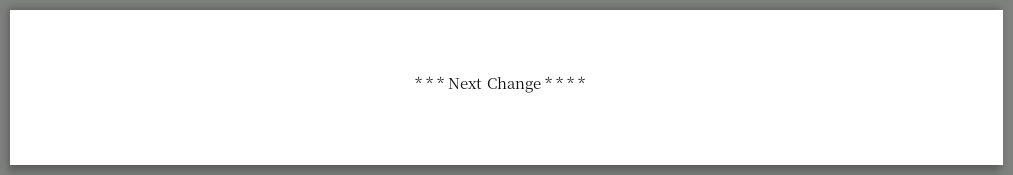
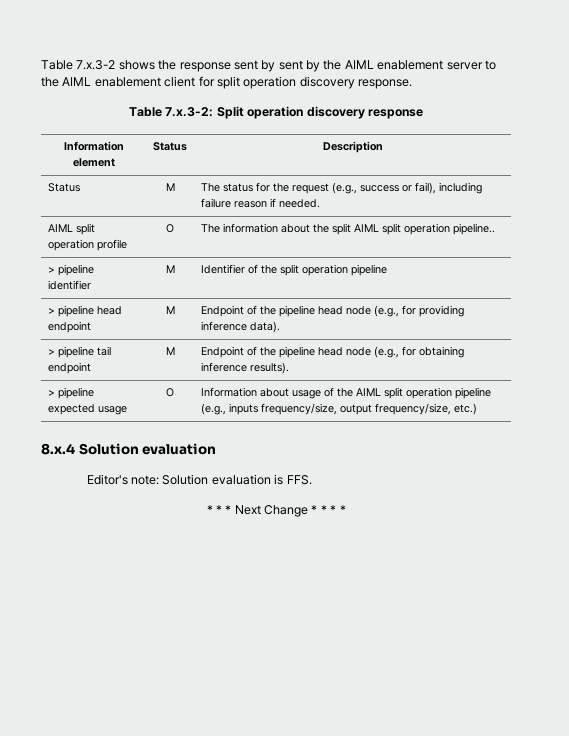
(415, 82) none -> [41,60,496,72] [41,76,412,89] [129,106,423,119] [63,141,124,151] [72,158,115,167] [153,142,187,151] [322,141,383,153] [47,183,80,192] [165,183,175,191] [200,182,482,194] [200,198,320,208] [47,223,95,235] [47,239,127,251] [166,224,174,233] [200,223,495,235] [47,264,94,276] [47,280,91,290] [165,265,175,273] [200,264,387,276] [47,305,122,317] [47,321,91,333] [165,306,175,314] [200,305,464,317] [200,321,280,333] [47,346,111,358] [47,362,91,374] [165,347,175,355] [200,346,464,358] [200,362,289,374] [47,387,94,399] [47,404,127,415] [166,388,174,397] [200,387,491,399] [200,403,477,415] [41,443,217,455] [86,474,312,485] Table 7.x.3-2 shows the response sent by sent by the AIML enablement server to the AIML enablement client for split operation discovery response. // Table 7.x.3-2: Split operation discovery response // Information element | Status | Description // Status | M | The status for the request (e.g., success or fail), including failure reason if needed. // AIML split operation profile | O | The information about the split AIML split operation pipeline.. // > pipeline identifier | M | Identifier of the split operation pipeline // > pipeline head endpoint | M | Endpoint of the pipeline head node (e.g., for providing inference data). // > pipeline tail endpoint | M | Endpoint of the pipeline head node (e.g., for obtaining inference results). // > pipeline expected usage | O | Information about usage of the AIML split operation pipeline (e.g., inputs frequency/size, output frequency/size, etc.) // 8.x.4 Solution evaluation // Editor's note: Solution evaluation is FFS. //

